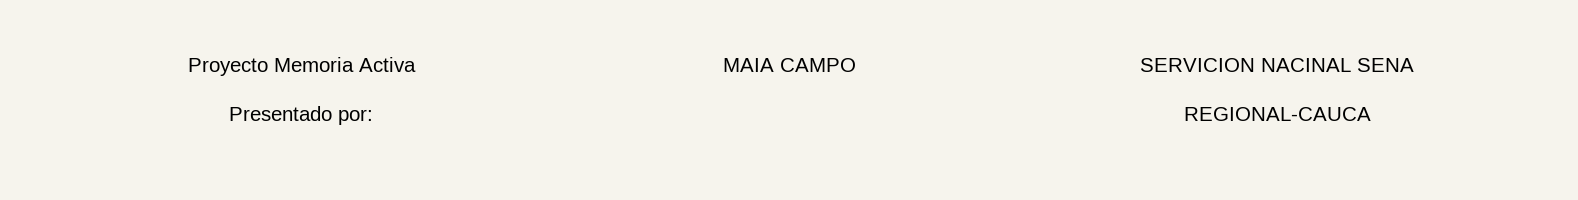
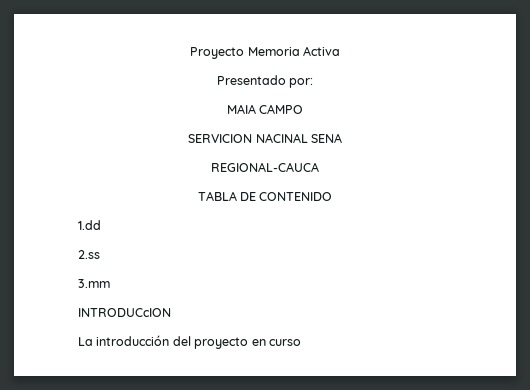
(1371, 114) none -> [197,191,333,201] [78,220,101,230] [78,250,100,259] [78,279,110,288] [78,308,171,317] [78,335,301,349] // TABLA DE CONTENIDO // 1.dd // 2.ss // 3.mm // INTRODUCcION // La introducción del proyecto en curso

